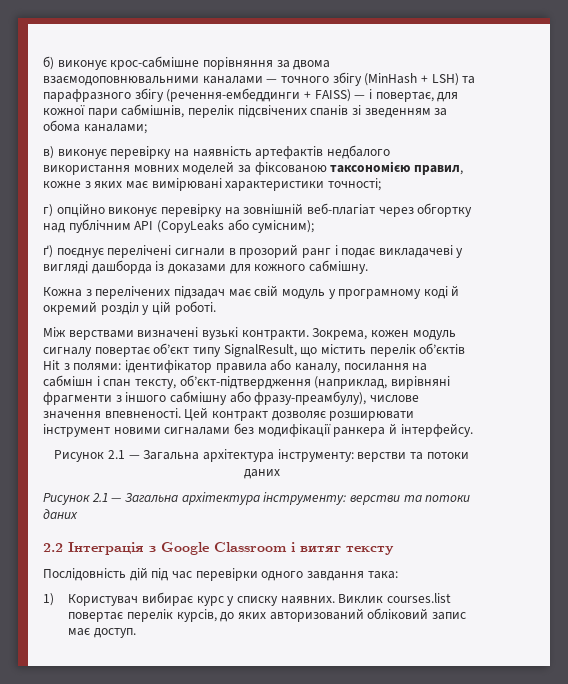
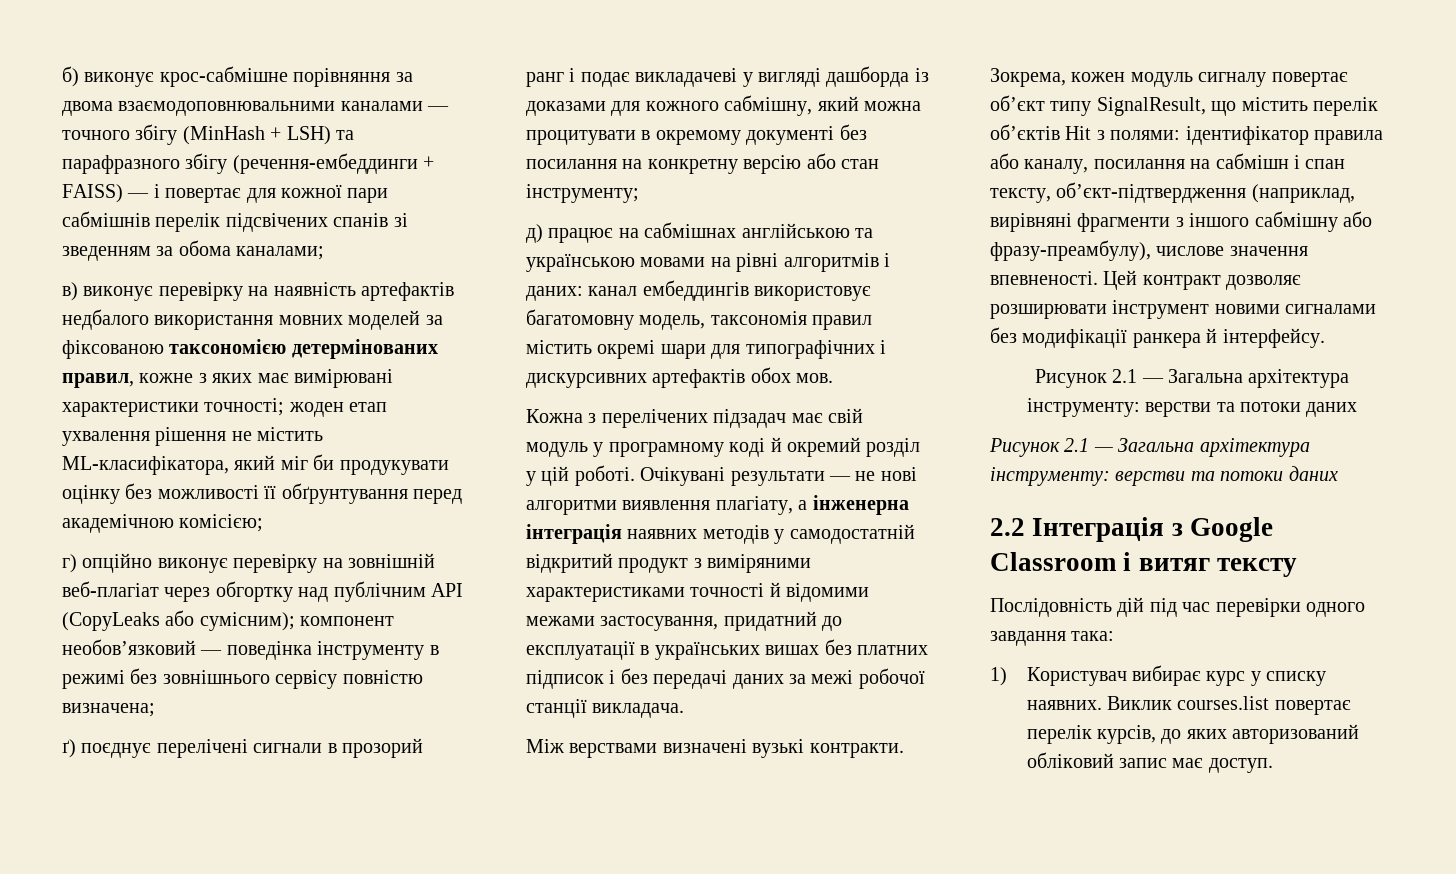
[375,92,434,102] повертає, -> [165,188,242,203] повертає
[121,104,185,118] сабмішнів, -> [62,211,150,227] сабмішнів
(411, 167) none -> [291,339,438,359] детермінованих
(381, 184) none -> [288,402,388,417] [62,427,324,446] [62,454,449,475] [62,483,462,504] [62,514,264,533] жоден етап ухвалення рішення не містить ML-класифікатора, який міг би продукувати оцінку без можливості її обґрунтування перед академічною комісією;
(315, 226) none -> [300,616,395,626] [62,639,439,660] [62,668,423,689] [62,703,155,717] компонент необов’язковий — поведінка інструменту в режимі без зовнішнього сервісу повністю визначена;
[308,260,368,274] сабмішну. -> [724,95,921,116] [526,124,867,145] [526,153,879,174] [526,184,639,203] [526,222,873,243] [526,253,890,272] [526,280,872,301] [526,309,873,330] [526,340,886,359] [526,367,834,388] сабмішну, який можна процитувати в окремому документі без посилання на конкретну версію або стан інструменту; // д) працює на сабмішнах англійською та українською мовами на рівні алгоритмів і даних: канал ембеддингів використовує багатомовну модель, таксономія правил містить окремі шари для типографічних і дискурсивних артефактів обох мов.
(216, 308) none -> [640,467,917,486] [526,495,909,515] [526,524,915,544] [526,553,812,573] [526,582,870,602] [526,611,843,631] [526,639,928,660] [526,668,925,689] [526,699,685,718] Очікувані результати — не нові алгоритми виявлення плагіату, а інженерна інтеграція наявних методів у самодостатній відкритий продукт з виміряними характеристиками точності й відомими межами застосування, придатний до експлуатації в українських вишах без платних підписок і без передачі даних за межі робочої станції викладача.

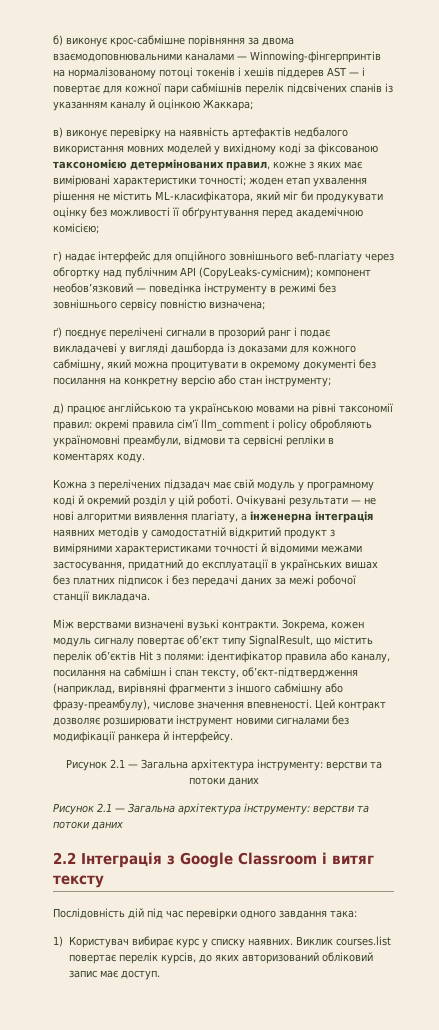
[62,124,354,145] [62,153,435,174] [62,184,123,203] точного збігу (MinHash + LSH) та парафразного збігу (речення-ембеддинги + FAISS) -> [250,51,381,63] [53,67,347,79] Winnowing-фінгерпринтів на нормалізованому потоці токенів і хешів піддерев AST
[393,213,408,227] [62,240,325,261] зі зведенням за обома каналами; -> [385,83,393,93] [53,99,253,111] із указанням каналу й оцінкою Жаккара;
(421, 320) none -> [214,143,301,155] у вихідному коді
[82,553,435,573] [62,581,159,597] опційно виконує перевірку на зовнішній веб-плагіат -> [65,251,362,263] надає інтерфейс для опційного зовнішнього веб-плагіату
[62,610,295,631] (CopyLeaks або сумісним); -> [199,267,313,279] (CopyLeaks-сумісним);
[618,222,737,238] на сабмішнах -> (105, 410) none
[783,253,890,272] [526,280,872,301] [526,309,873,330] [526,340,886,359] [526,367,834,388] алгоритмів і даних: канал ембеддингів використовує багатомовну модель, таксономія правил містить окремі шари для типографічних і дискурсивних артефактів обох мов. -> [339,403,393,413] [53,419,372,431] [53,435,334,447] [53,453,145,463] таксономії правил: окремі правила сім’ї llm_comment і policy обробляють україномовні преамбули, відмови та сервісні репліки в коментарях коду.

